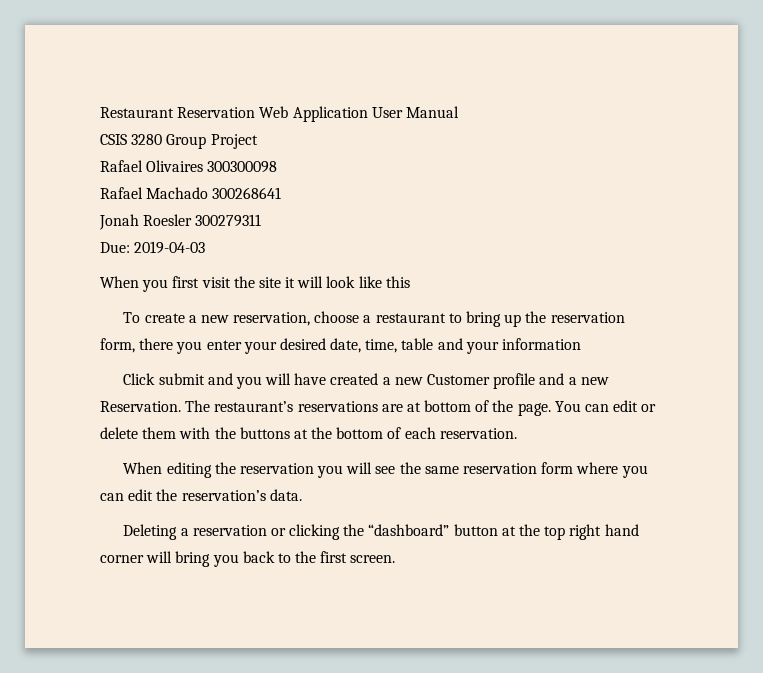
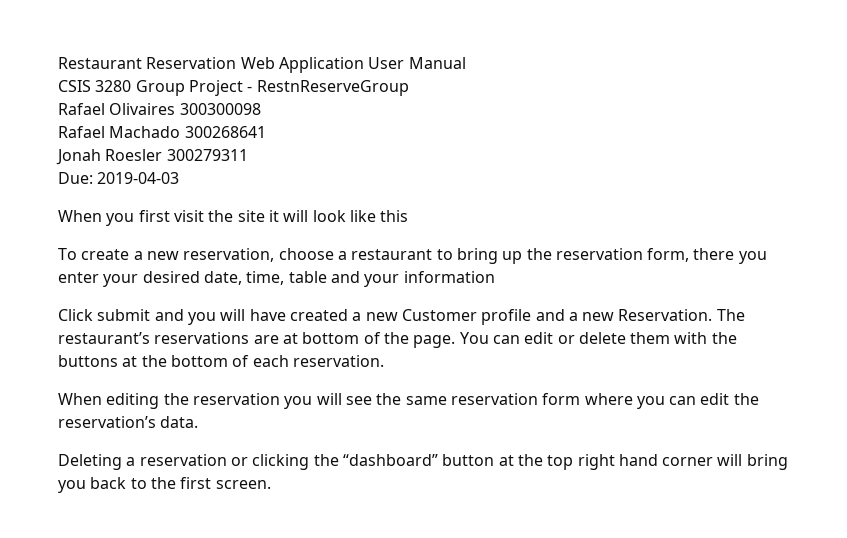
(258, 141) none -> [247,80,409,96] - RestnReserveGroup

